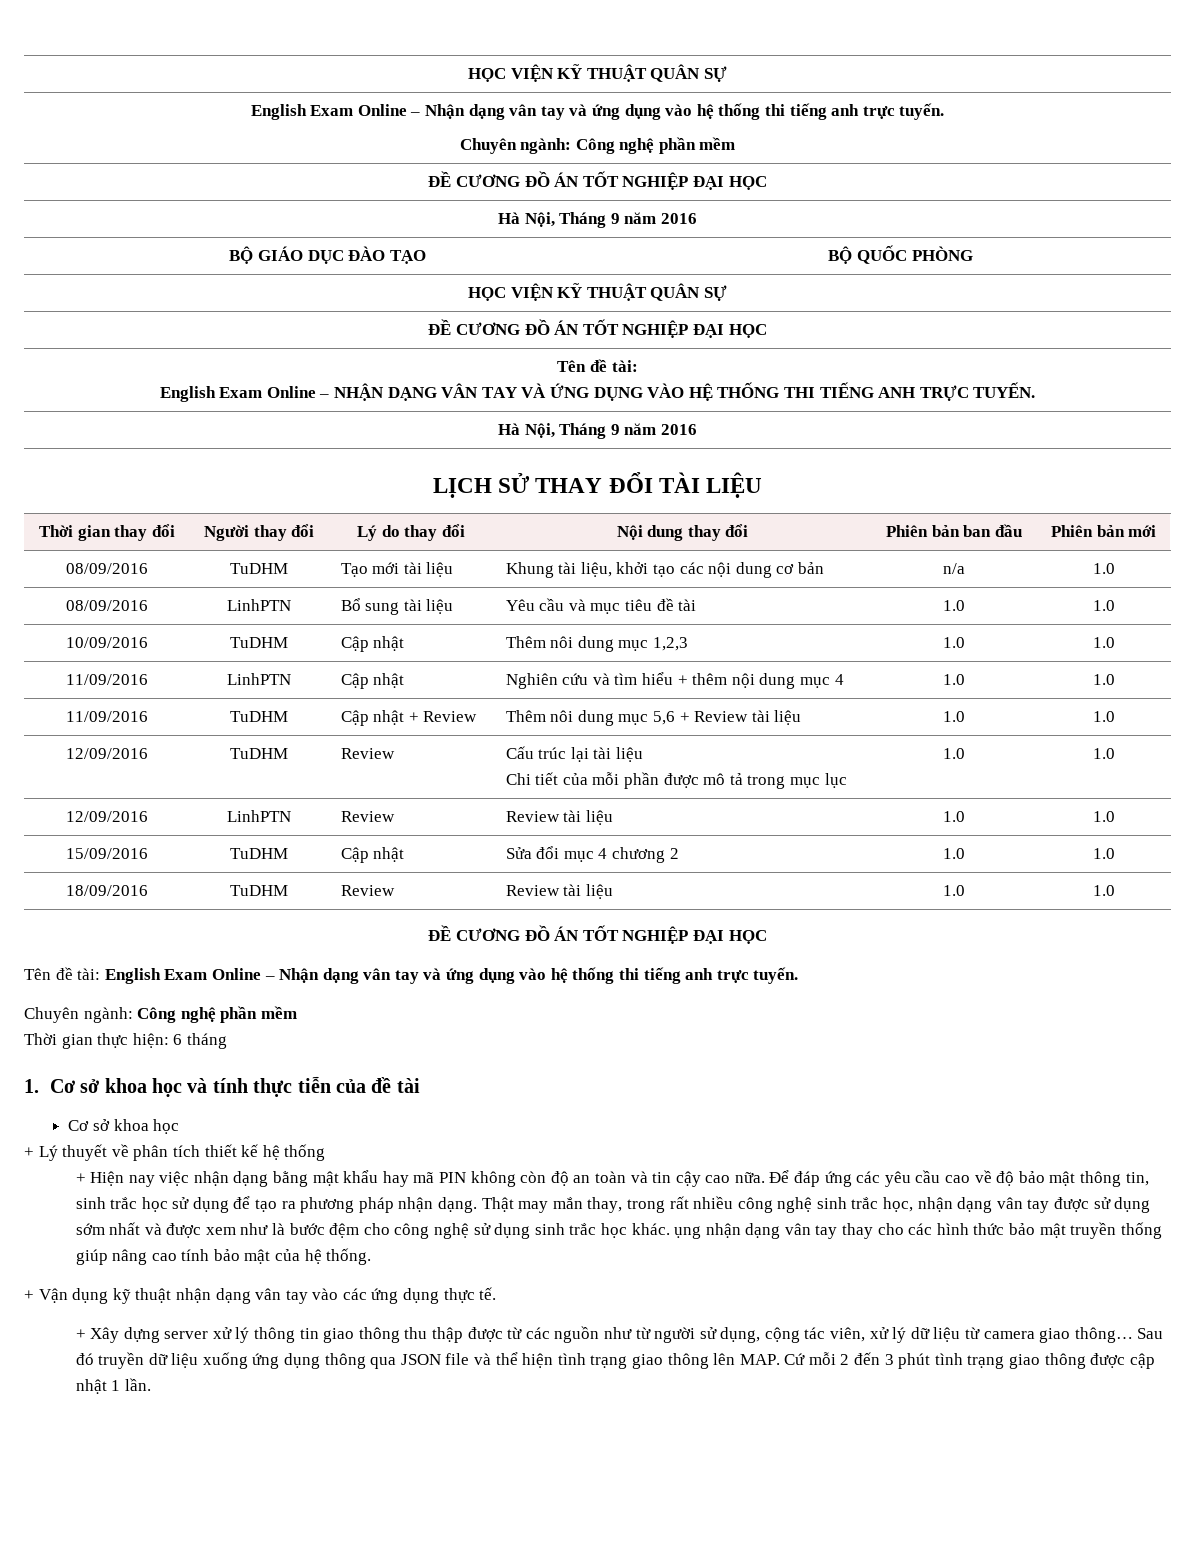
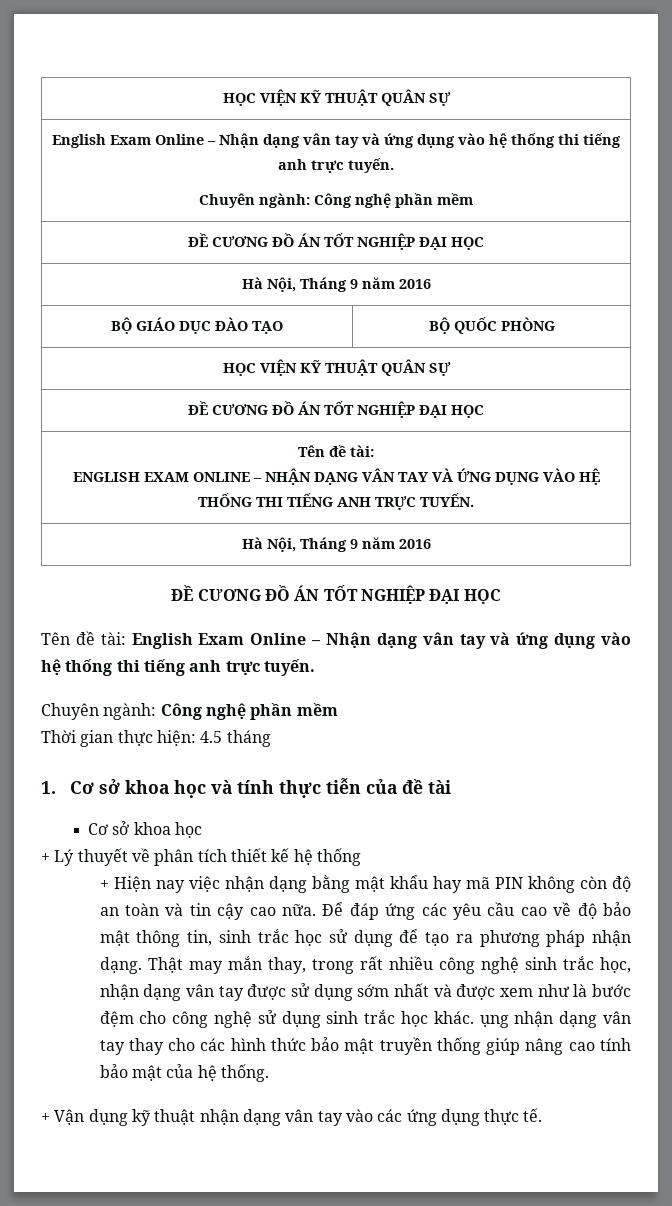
[159,386,316,402] English Exam Online -> [72,472,250,482] ENGLISH EXAM ONLINE
[432,472,763,498] [39,524,175,541] [203,524,315,541] [357,524,465,541] [616,524,749,541] [886,524,1022,537] [1050,525,1157,537] [66,563,148,574] [230,563,288,574] [340,562,454,577] [505,562,825,578] [943,563,966,574] [1092,563,1115,574] [66,600,148,611] [227,599,291,611] [340,598,454,615] [505,598,697,614] [943,600,966,611] [1092,600,1115,611] [66,637,148,648] [230,637,288,648] [340,636,405,652] [505,636,689,652] [943,637,966,648] [1092,637,1115,648] [66,674,148,685] [227,673,291,685] [340,673,405,689] [505,672,844,689] [943,674,966,685] [1092,674,1115,685] [66,711,148,722] [230,711,288,722] [340,710,478,726] [505,710,802,726] [943,711,966,722] [1092,711,1115,722] [66,748,148,759] [230,748,288,759] [340,748,395,759] [505,746,644,762] [505,772,847,789] [943,748,966,759] [1092,748,1115,759] [66,811,148,822] [227,810,291,822] [340,811,395,822] [505,810,613,825] [943,811,966,822] [1092,811,1115,822] [66,848,148,859] [230,848,288,859] [340,847,405,863] [505,846,679,863] [943,848,966,859] [1092,848,1115,859] [66,885,148,896] [230,885,288,896] [340,885,395,896] [505,884,613,899] [943,885,966,896] [1092,885,1115,896] // LỊCH SỬ THAY ĐỔI TÀI LIỆU // Thời gian thay đổi | Người thay đổi | Lý do thay đổi | Nội dung thay đổi | Phiên bản ban đầu | Phiên bản mới // 08/09/2016 | TuDHM | Tạo mới tài liệu | Khung tài liệu, khởi tạo các nội dung cơ bản | n/a | 1.0 // 08/09/2016 | LinhPTN | Bổ sung tài liệu | Yêu cầu và mục tiêu đề tài | 1.0 | 1.0 // 10/09/2016 | TuDHM | Cập nhật | Thêm nôi dung mục 1,2,3 | 1.0 | 1.0 // 11/09/2016 | LinhPTN | Cập nhật | Nghiên cứu và tìm hiểu + thêm nội dung mục 4 | 1.0 | 1.0 // 11/09/2016 | TuDHM | Cập nhật + Review | Thêm nôi dung mục 5,6 + Review tài liệu | 1.0 | 1.0 // 12/09/2016 | TuDHM | Review | Cấu trúc lại tài liệu // Chi tiết của mỗi phần được mô tả trong mục lục | 1.0 | 1.0 // 12/09/2016 | LinhPTN | Review | Review tài liệu | 1.0 | 1.0 // 15/09/2016 | TuDHM | Cập nhật | Sửa đổi mục 4 chương 2 | 1.0 | 1.0 // 18/09/2016 | TuDHM | Review | Review tài liệu | 1.0 | 1.0 -> (431, 544) none
[173,1034,183,1045] 6 -> [200,731,223,743] 4.5
[75,1326,1164,1343] [75,1352,1155,1369] [75,1378,151,1394] // + Xây dựng server xử lý thông tin giao thông thu thập được từ các nguồn như từ người sử dụng, cộng tác viên, xử lý dữ liệu từ camera giao thông… Sau đó truyền dữ liệu xuống ứng dụng thông qua JSON file và thể hiện tình trạng giao thông lên MAP. Cứ mỗi 2 đến 3 phút tình trạng giao thông được cập nhật 1 lần. -> (543, 1115) none

